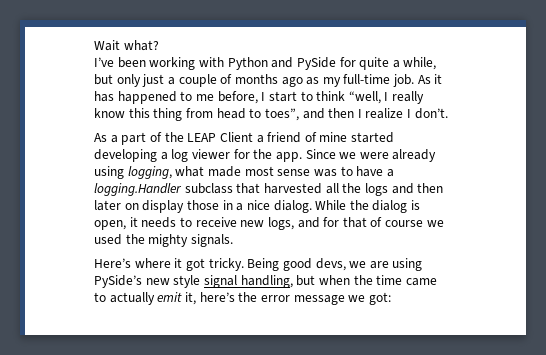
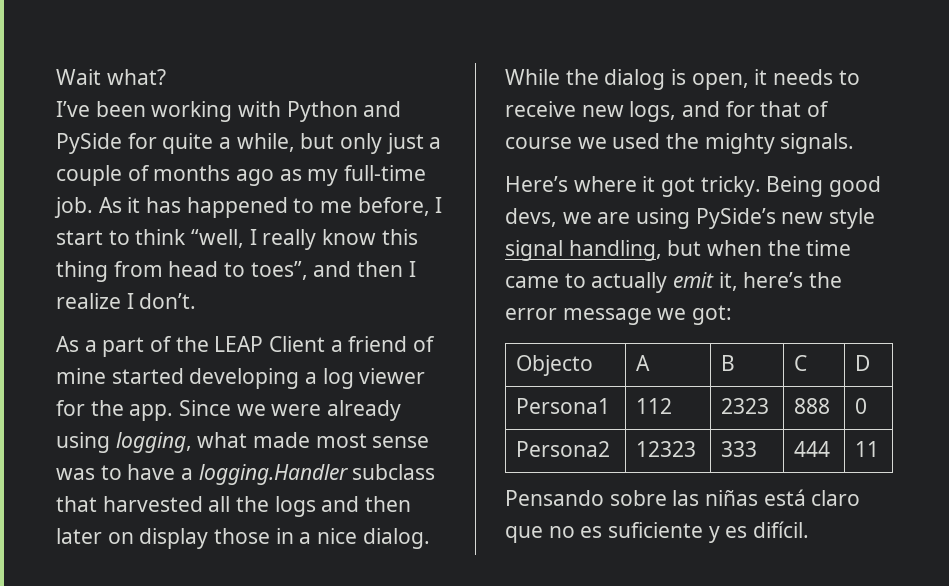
(391, 298) none -> [515,355,593,376] [635,355,650,371] [720,355,735,371] [793,355,807,371] [854,355,870,371] [515,398,610,414] [635,398,672,414] [720,398,769,414] [793,398,830,414] [854,398,867,414] [515,441,610,457] [635,441,696,457] [720,441,757,457] [793,441,830,457] [854,441,879,457] [505,489,861,506] [505,521,810,543] // Objecto | A | B | C | D // Persona1 | 112 | 2323 | 888 | 0 // Persona2 | 12323 | 333 | 444 | 11 // Pensando sobre las niñas está claro que no es suficiente y es difícil.

